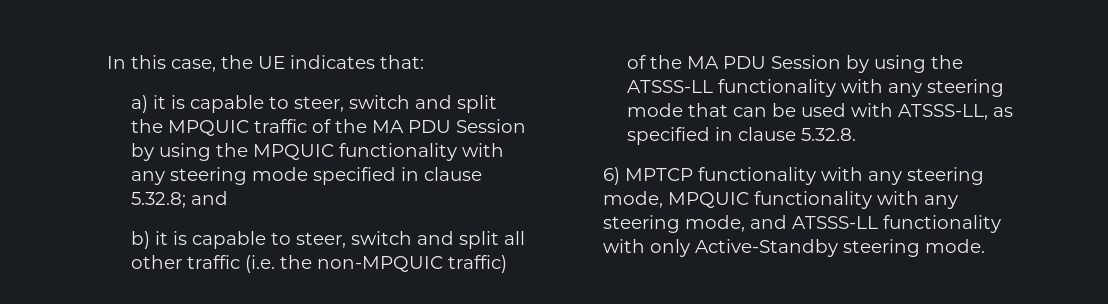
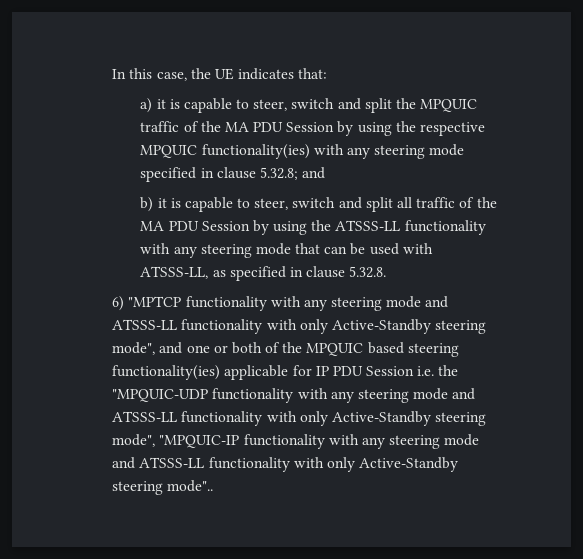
[253,143,458,161] MPQUIC functionality -> [419,122,485,136] [140,144,310,159] respective MPQUIC functionality(ies)
[131,255,508,273] other traffic (i.e. the non-MPQUIC traffic) -> [416,197,456,208] traffic
[624,167,984,185] [602,191,958,209] [602,215,1001,233] [602,239,985,257] MPTCP functionality with any steering mode, MPQUIC functionality with any steering mode, and ATSSS-LL functionality with only Active-Standby steering mode. -> [128,296,449,311] [112,319,487,334] [112,342,459,357] [112,365,459,380] [112,388,476,403] [112,411,487,426] [112,434,480,449] [112,457,459,472] [112,480,214,495] "MPTCP functionality with any steering mode and ATSSS-LL functionality with only Active-Standby steering mode", and one or both of the MPQUIC based steering functionality(ies) applicable for IP PDU Session i.e. the "MPQUIC-UDP functionality with any steering mode and ATSSS-LL functionality with only Active-Standby steering mode", "MPQUIC-IP functionality with any steering mode and ATSSS-LL functionality with only Active-Standby steering mode"..

